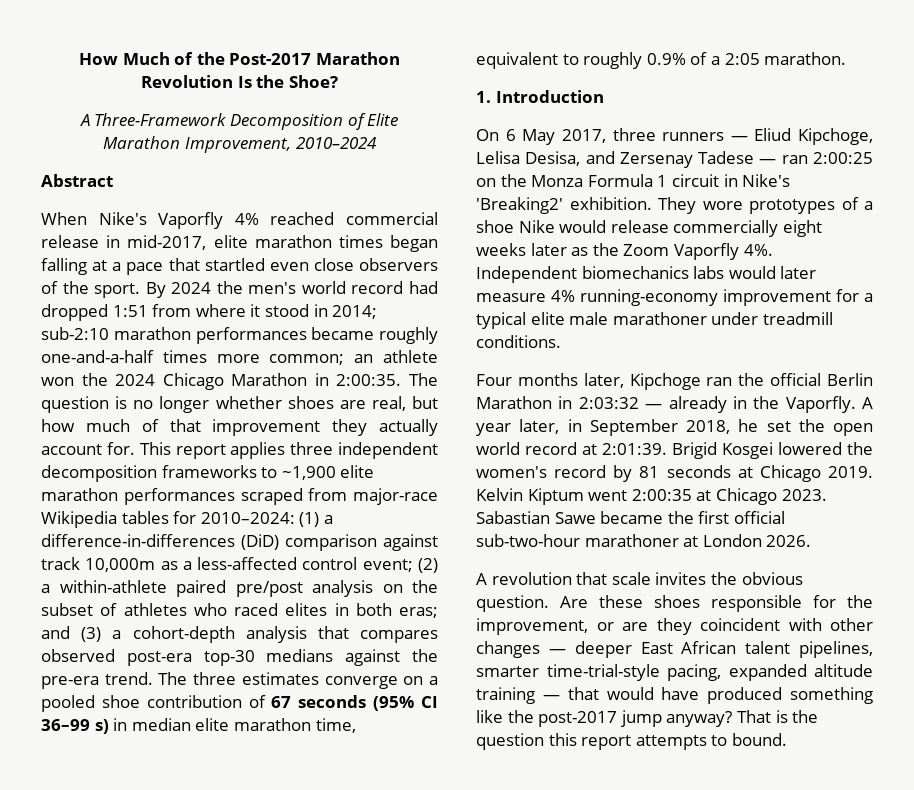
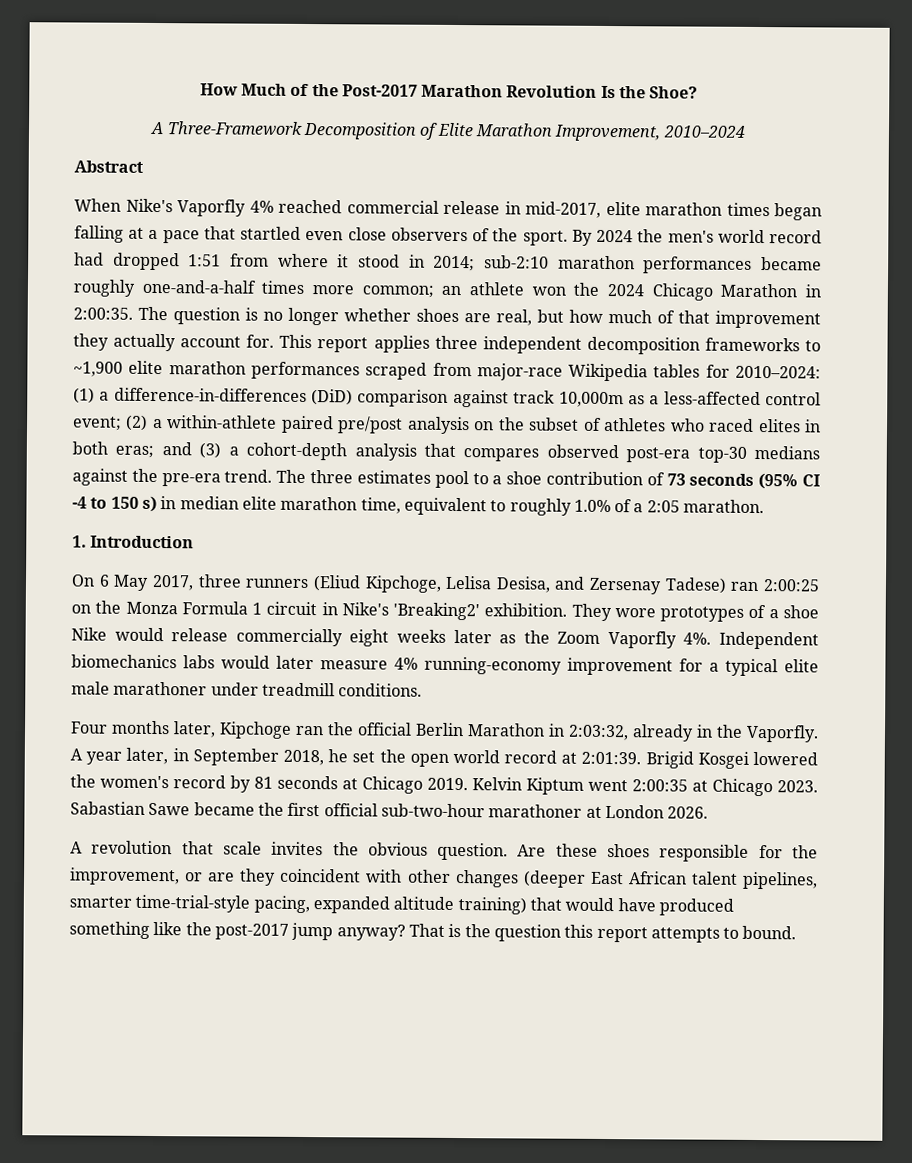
[324,676,439,689] [41,695,95,712] converge on a pooled -> [434,470,503,489] pool to a
[271,696,292,708] 67 -> [666,473,686,486] 73
[41,719,90,731] 36–99 -> [72,496,139,509] -4 to 150
[646,53,686,65] 0.9% -> [573,499,611,513] 1.0%
[730,128,792,141] — Eliud -> [312,575,361,592] (Eliud
[698,151,777,164] Tadese — -> [664,577,727,594] Tadese)
[578,397,663,409] 2:03:32 — -> [568,724,629,741] 2:03:32,
[548,641,632,658] — deeper -> [522,870,586,888] (deeper
[476,687,560,704] training — -> [457,897,527,915] training)

